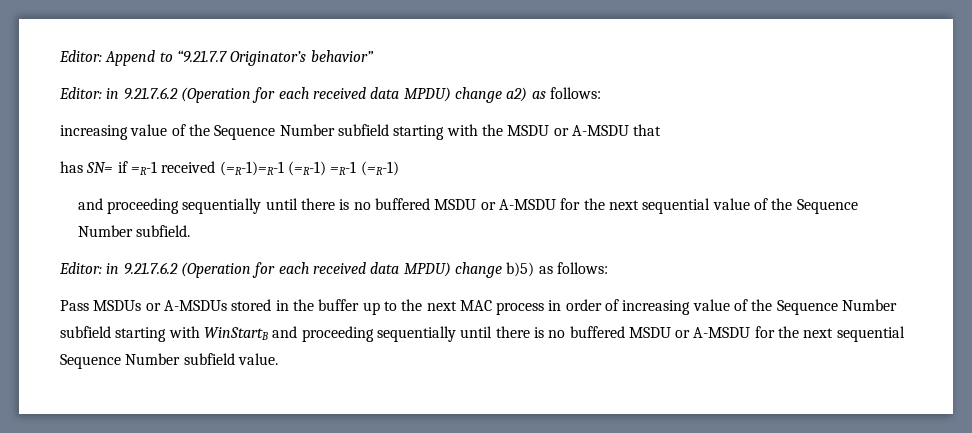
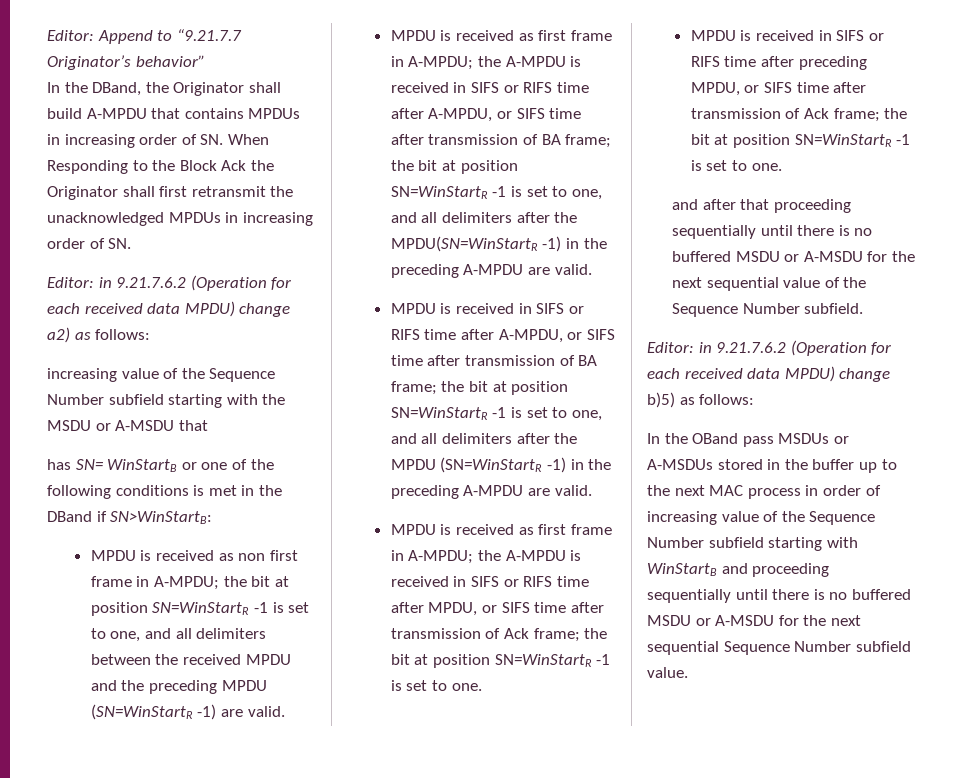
(374, 56) none -> [47,82,281,96] [47,108,301,119] [47,134,269,148] [47,160,274,174] [47,186,294,200] [47,212,313,226] [47,238,132,249] // In the DBand, the Originator shall build A-MPDU that contains MPDUs in increasing order of SN. When Responding to the Block Ack the Originator shall first retransmit the unacknowledged MPDUs in increasing order of SN.
[117,161,399,176] [77,198,103,210] if =R-1 received (=R-1)=R-1 (=R-1) =R-1 (=R-1) // and -> [107,459,274,472] [47,485,282,499] [47,511,213,524] [90,550,298,561] [90,576,289,590] [90,602,310,616] [90,628,267,642] [90,654,291,665] [90,680,267,694] [90,704,285,720] [390,30,612,41] [390,56,582,70] [390,82,589,93] [390,108,582,122] [390,134,612,148] [390,160,518,174] [390,186,602,200] [390,212,578,223] [390,236,607,252] [390,264,592,278] [390,303,584,314] [390,329,615,343] [390,355,598,366] [390,381,569,395] [390,407,602,421] [390,433,578,444] [390,457,612,473] [390,485,592,499] [390,524,612,535] [390,550,582,564] [390,576,589,587] [390,602,604,616] [390,628,608,642] [390,654,611,668] [390,680,482,691] [690,30,884,41] [690,56,867,70] [690,82,867,96] [690,108,908,122] [690,134,911,148] [690,160,782,171] [672,199,770,210] WinStartB or one of the following conditions is met in the DBand if SN>WinStartB: // MPDU is received as non first frame in A-MPDU; the bit at position SN=WinStartR -1 is set to one, and all delimiters between the received MPDU and the preceding MPDU (SN=WinStartR -1) are valid. // MPDU is received as first frame in A-MPDU; the A-MPDU is received in SIFS or RIFS time after A-MPDU, or SIFS time after transmission of BA frame; the bit at position SN=WinStartR -1 is set to one, and all delimiters after the MPDU(SN=WinStartR -1) in the preceding A-MPDU are valid. // MPDU is received in SIFS or RIFS time after A-MPDU, or SIFS time after transmission of BA frame; the bit at position SN=WinStartR -1 is set to one, and all delimiters after the MPDU (SN=WinStartR -1) in the preceding A-MPDU are valid. // MPDU is received as first frame in A-MPDU; the A-MPDU is received in SIFS or RIFS time after MPDU, or SIFS time after transmission of Ack frame; the bit at position SN=WinStartR -1 is set to one. // MPDU is received in SIFS or RIFS time after preceding MPDU, or SIFS time after transmission of Ack frame; the bit at position SN=WinStartR -1 is set to one. // and after that
[60,300,89,311] Pass -> [647,433,774,447] In the OBand pass

